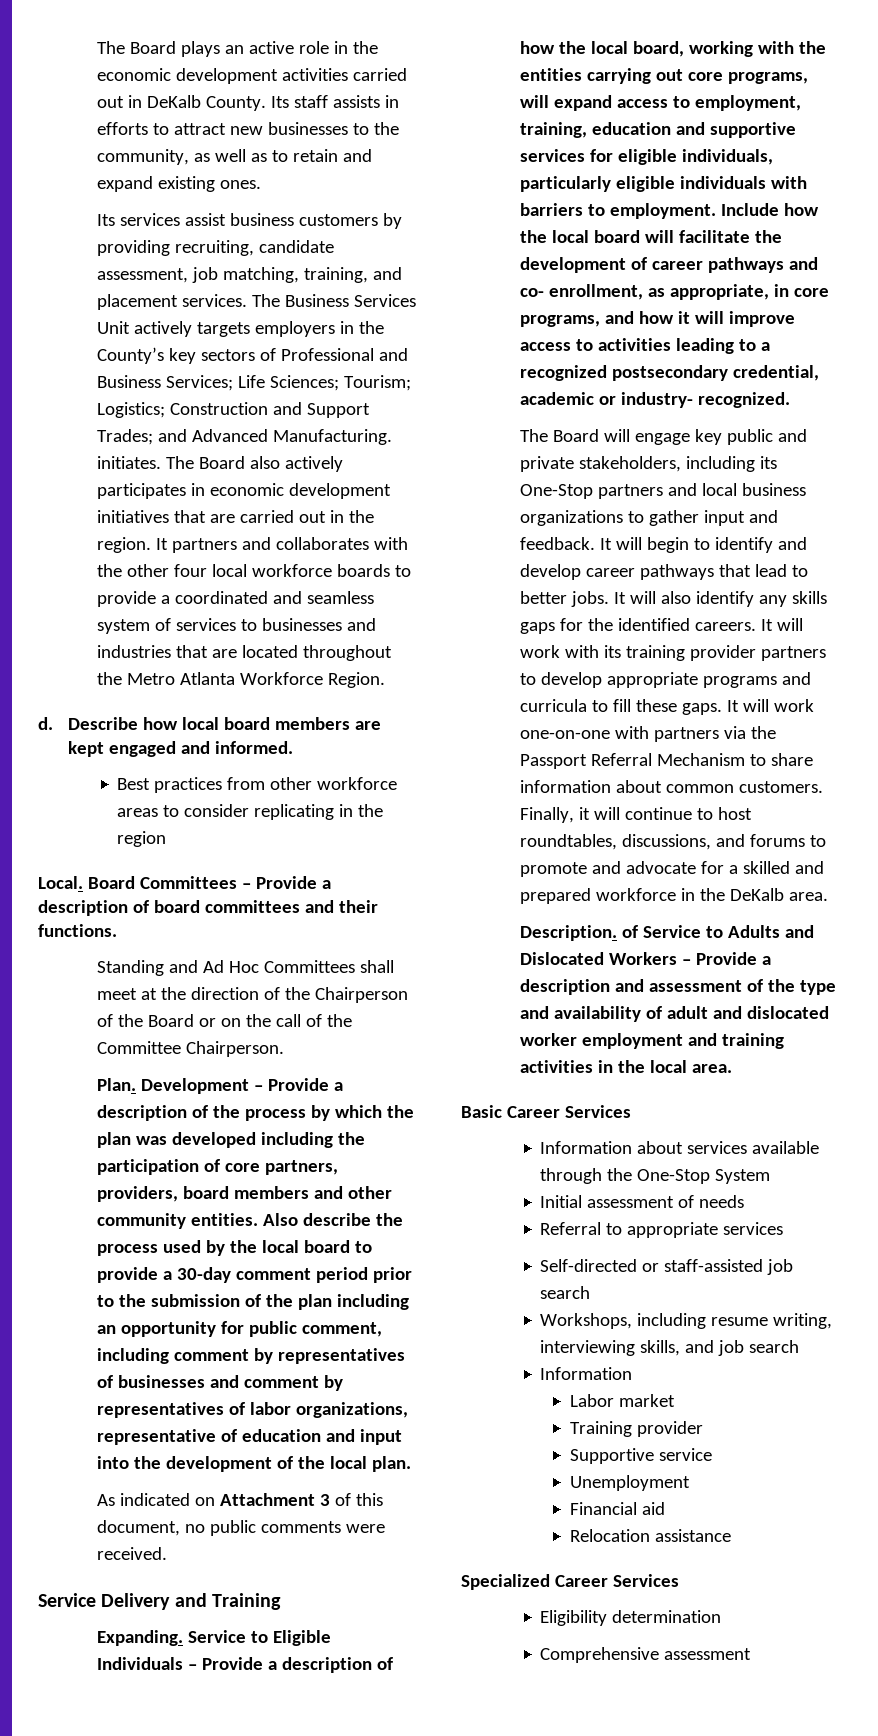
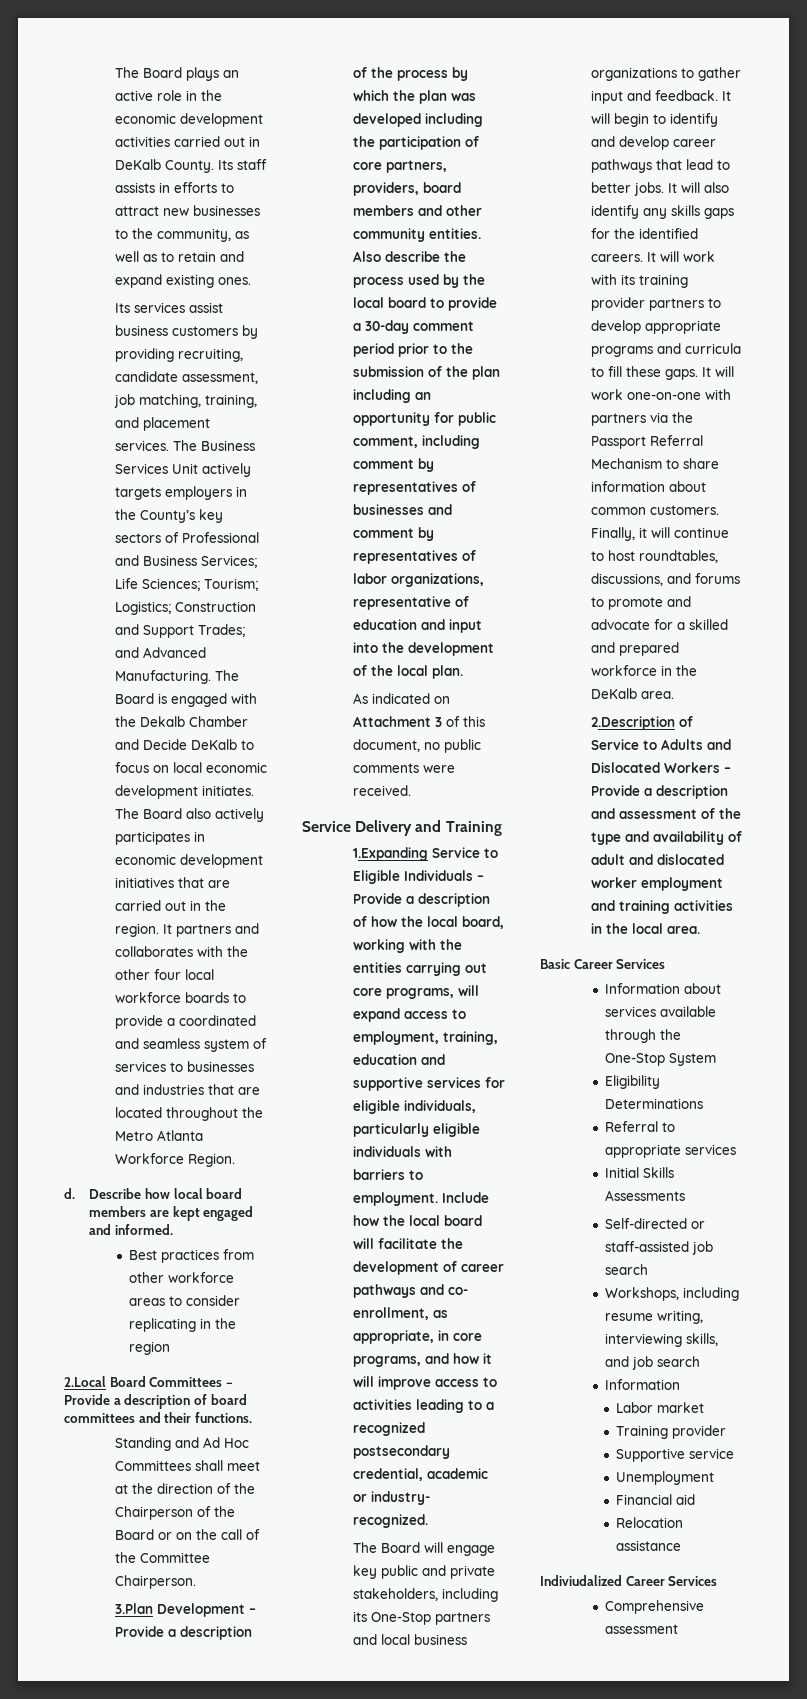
(393, 437) none -> [214,670,239,681] [114,693,257,707] [114,716,248,727] [114,739,254,750] [114,762,267,773] [114,785,198,799] The Board is engaged with the Dekalb Chamber and Decide DeKalb to focus on local economic development
[38,876,83,889] Local. -> [64,1376,106,1387] 2.Local
[97,1078,137,1091] Plan. -> [114,1603,153,1614] 3.Plan
[97,1630,184,1646] Expanding. -> [352,847,428,861] 1.Expanding
[520,925,618,941] Description. -> [590,716,675,730] 2.Description
[540,1195,745,1208] Initial assessment of needs -> [605,1075,661,1089] [605,1098,704,1109] Eligibility Determinations
(784, 1228) none -> [605,1167,675,1178] [605,1190,686,1201] // Initial Skills Assessments
[461,1574,679,1590] [540,1610,722,1626] Specialized Career Services // Eligibility determination -> [540,1575,718,1586] Indiviudalized Career Services

